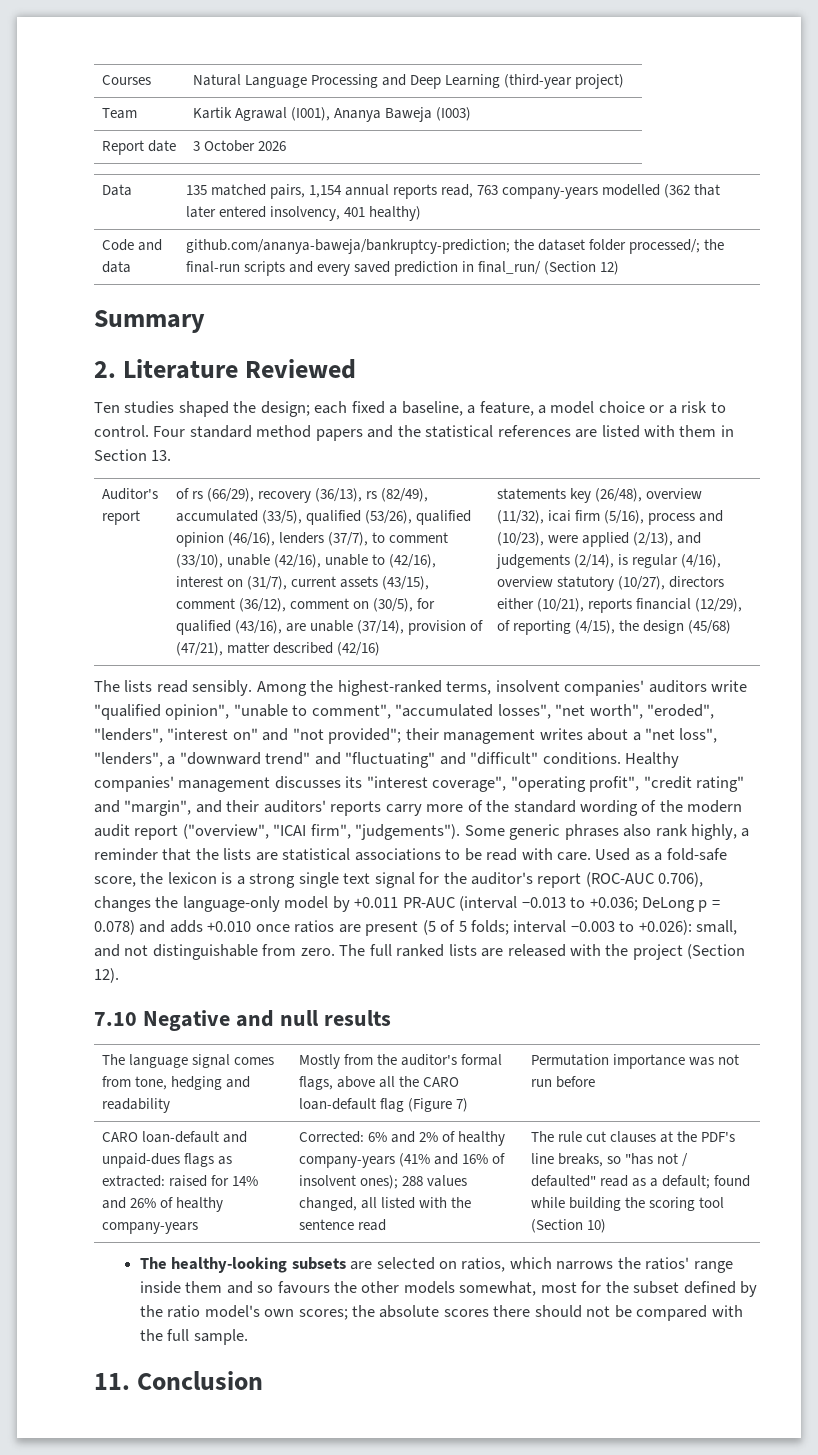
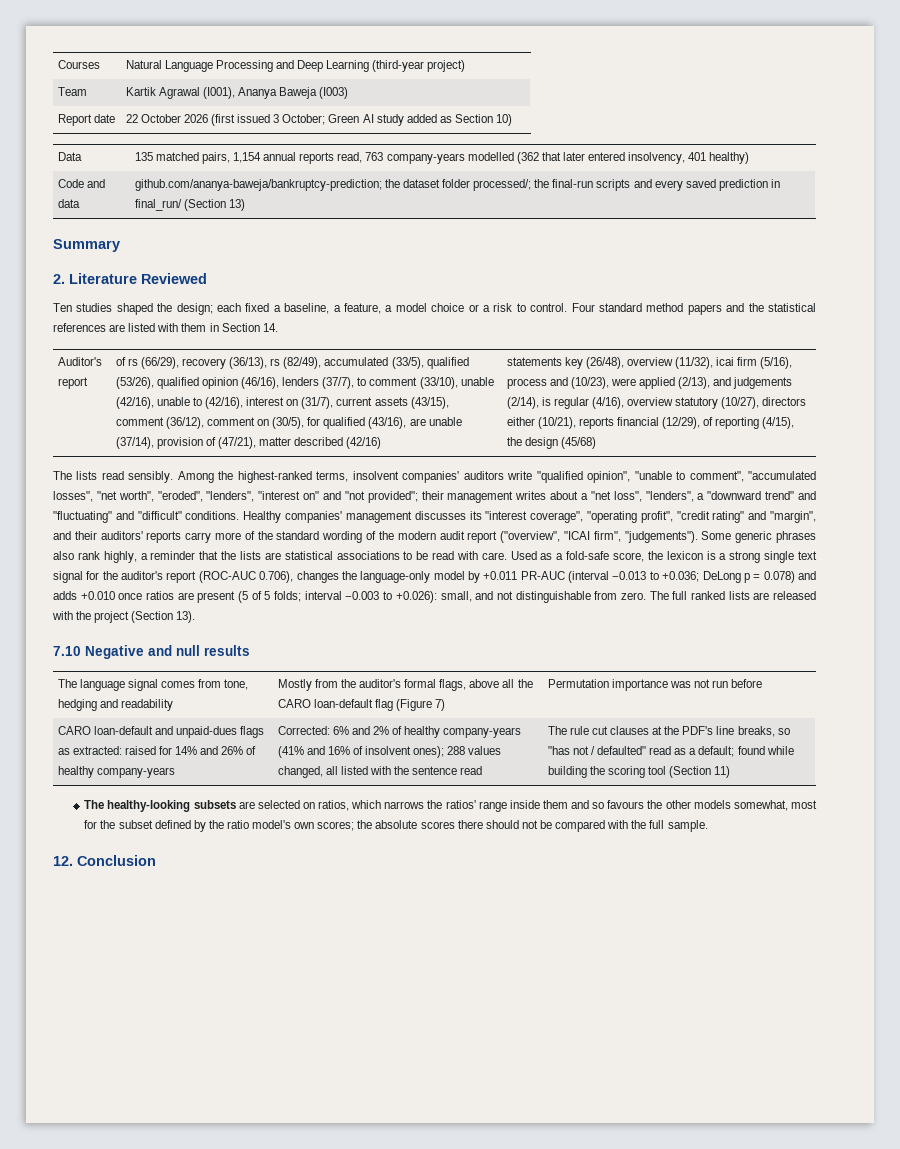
[192,141,200,151] 3 -> [125,114,138,123] 22
(286, 146) none -> [211,114,513,126] (first issued 3 October; Green AI study added as Section 10)
[600,261,620,275] 12) -> [228,199,245,211] 13)
[151,450,172,461] 13. -> [262,323,278,332] 14.
[94,968,119,983] 12). -> [176,611,196,623] 13).
[586,1219,606,1233] 10) -> [714,766,731,778] 11)
[94,1373,130,1390] 11. -> [53,856,73,866] 12.

